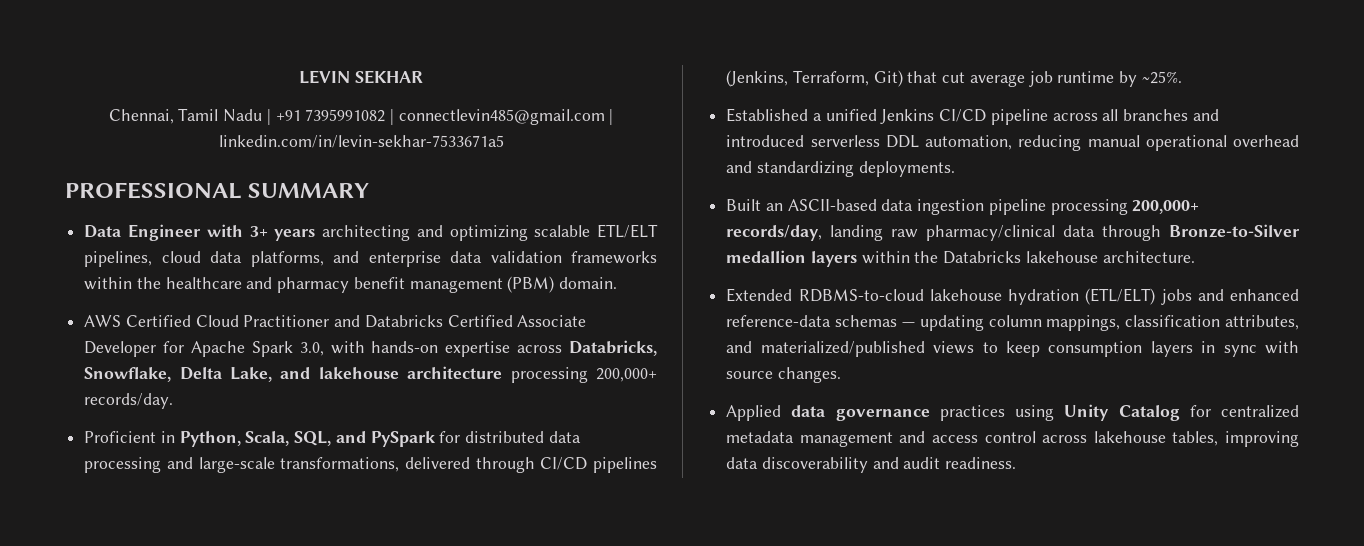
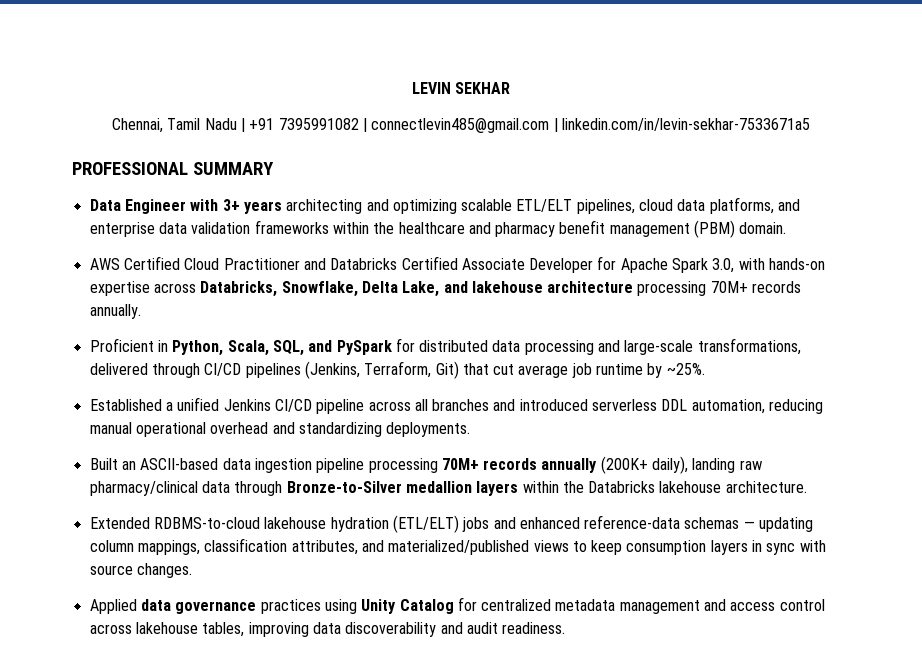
[596,368,658,382] [84,393,174,409] 200,000+ records/day. -> [710,281,802,293] [89,304,141,319] 70M+ records annually.
[1132,200,1200,214] [726,225,823,241] 200,000+ records/day, -> [441,456,689,474] 70M+ records annually (200K+ daily),

